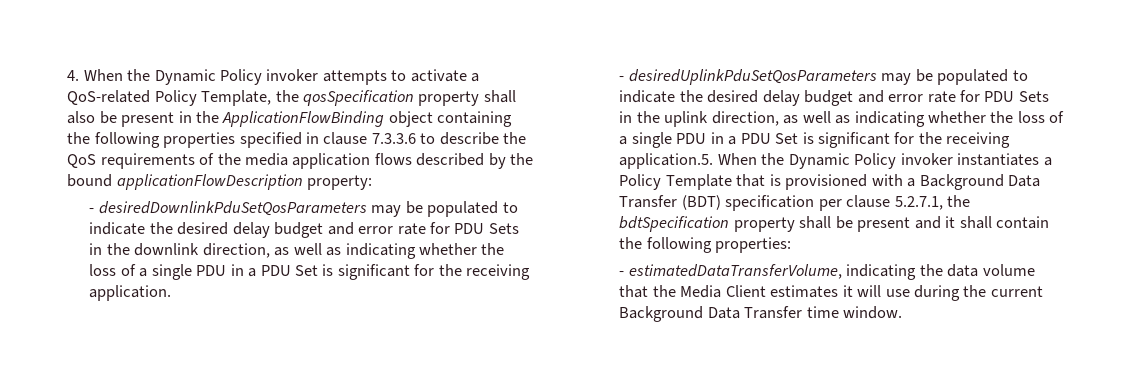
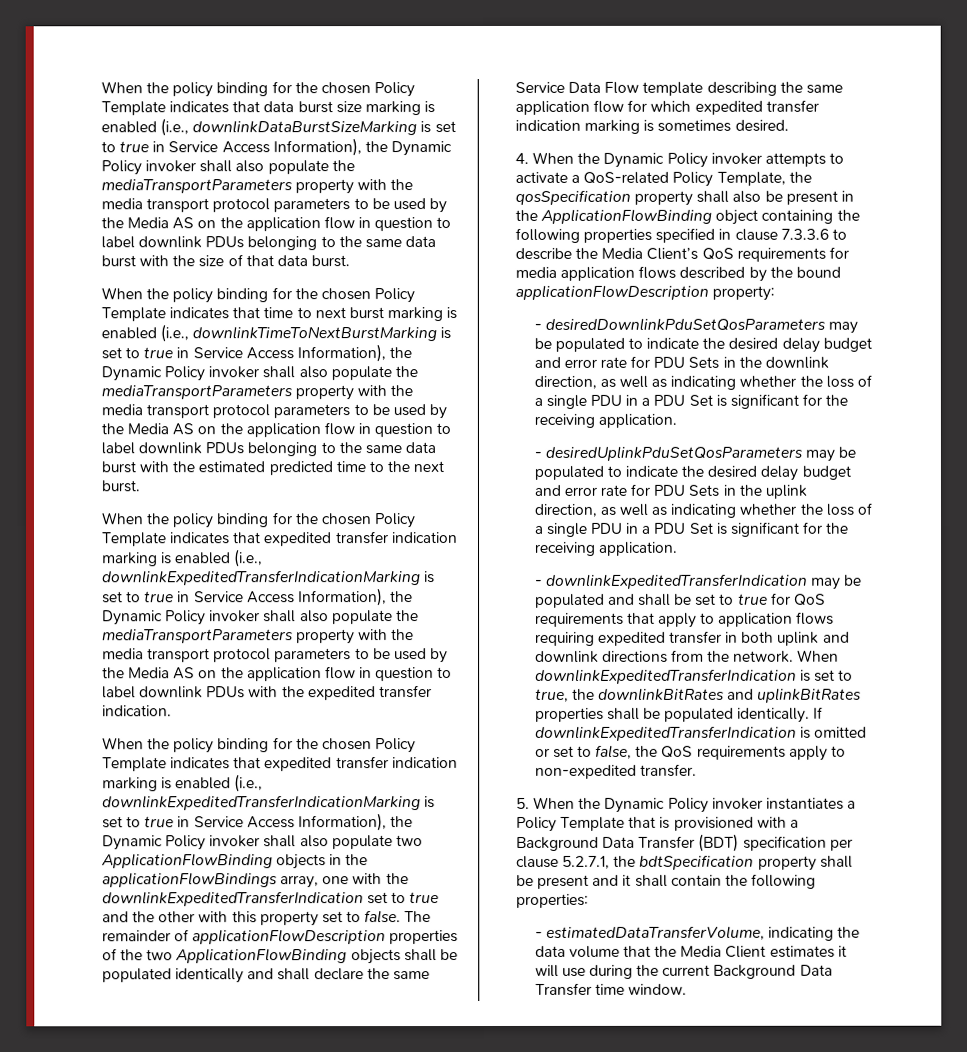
(67, 75) none -> [100,81,416,98] [100,101,436,116] [100,118,456,137] [100,138,453,157] [100,160,355,176] [100,179,414,195] [100,198,448,214] [100,216,452,232] [100,236,437,251] [100,254,351,268] [100,287,416,304] [100,307,458,322] [100,324,452,343] [100,344,413,363] [100,366,418,382] [100,385,414,401] [100,404,448,420] [100,422,452,438] [100,442,437,457] [100,461,445,476] [100,480,140,493] [100,512,417,529] [101,531,458,547] [101,549,264,568] [101,570,435,586] [101,588,414,607] [101,610,419,626] [101,629,415,645] [101,648,449,664] [101,666,453,682] [101,685,432,701] [101,705,172,717] [101,737,417,754] [101,756,458,772] [101,774,264,793] [101,795,435,811] [101,813,414,832] [101,835,423,851] [100,853,369,870] [101,872,409,889] [101,891,440,907] [101,910,432,927] [101,929,459,945] [101,948,458,965] [101,968,430,984] [514,81,843,96] [514,99,819,115] [514,119,789,134] When the policy binding for the chosen Policy Template indicates that data burst size marking is enabled (i.e., downlinkDataBurstSizeMarking is set to true in Service Access Information), the Dynamic Policy invoker shall also populate the mediaTransportParameters property with the media transport protocol parameters to be used by the Media AS on the application flow in question to label downlink PDUs belonging to the same data burst with the size of that data burst. // When the policy binding for the chosen Policy Template indicates that time to next burst marking is enabled (i.e., downlinkTimeToNextBurstMarking is set to true in Service Access Information), the Dynamic Policy invoker shall also populate the mediaTransportParameters property with the media transport protocol parameters to be used by the Media AS on the application flow in question to label downlink PDUs belonging to the same data burst with the estimated predicted time to the next burst. // When the policy binding for the chosen Policy Template indicates that expedited transfer indication marking is enabled (i.e., downlinkExpeditedTransferIndicationMarking is set to true in Service Access Information), the Dynamic Policy invoker shall also populate the mediaTransportParameters property with the media transport protocol parameters to be used by the Media AS on the application flow in question to label downlink PDUs with the expedited transfer indication. // When the policy binding for the chosen Policy Template indicates that expedited transfer indication marking is enabled (i.e., downlinkExpeditedTransferIndicationMarking is set to true in Service Access Information), the Dynamic Policy invoker shall also populate two ApplicationFlowBinding objects in the applicationFlowBindings array, one with the downlinkExpeditedTransferIndication set to true and the other with this property set to false. The remainder of applicationFlowDescription properties of the two ApplicationFlowBinding objects shall be populated identically and shall declare the same Service Data Flow template describing the same application flow for which expedited transfer indication marking is sometimes desired. //
[67,153,241,169] QoS requirements of the -> [601,246,849,262] Media Client’s QoS requirements for
[619,153,714,169] application.5. -> [598,541,678,556] [534,573,863,590] [534,592,826,608] [534,611,835,628] [534,630,850,646] [534,649,840,663] [534,668,854,684] [534,687,863,703] [534,706,824,723] [534,725,867,741] [534,744,846,761] [534,763,697,779] [515,797,530,809] application. // - downlinkExpeditedTransferIndication may be populated and shall be set to true for QoS requirements that apply to application flows requiring expedited transfer in both uplink and downlink directions from the network. When downlinkExpeditedTransferIndication is set to true, the downlinkBitRates and uplinkBitRates properties shall be populated identically. If downlinkExpeditedTransferIndication is omitted or set to false, the QoS requirements apply to non-expedited transfer. // 5.

